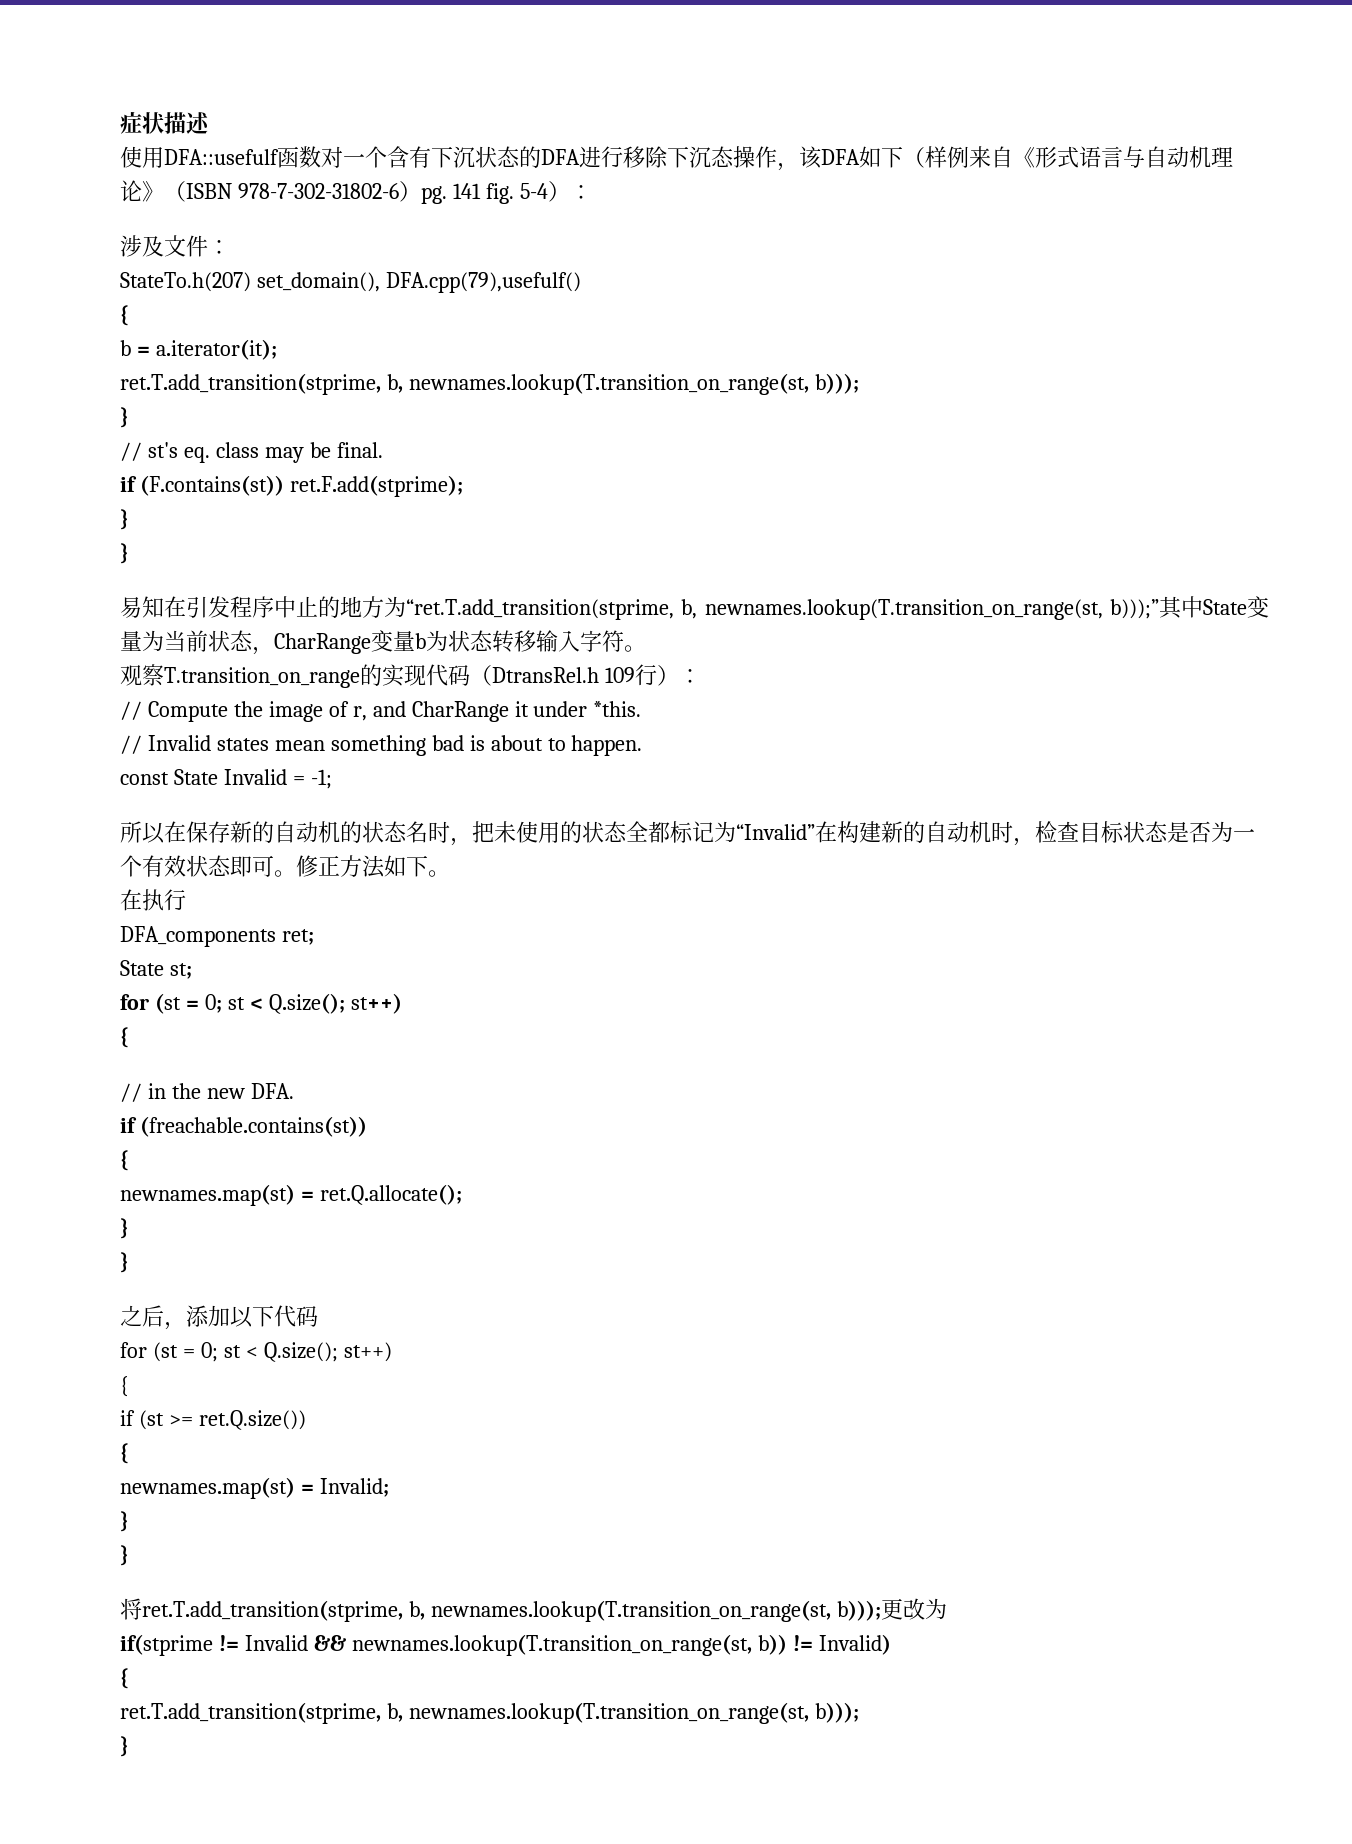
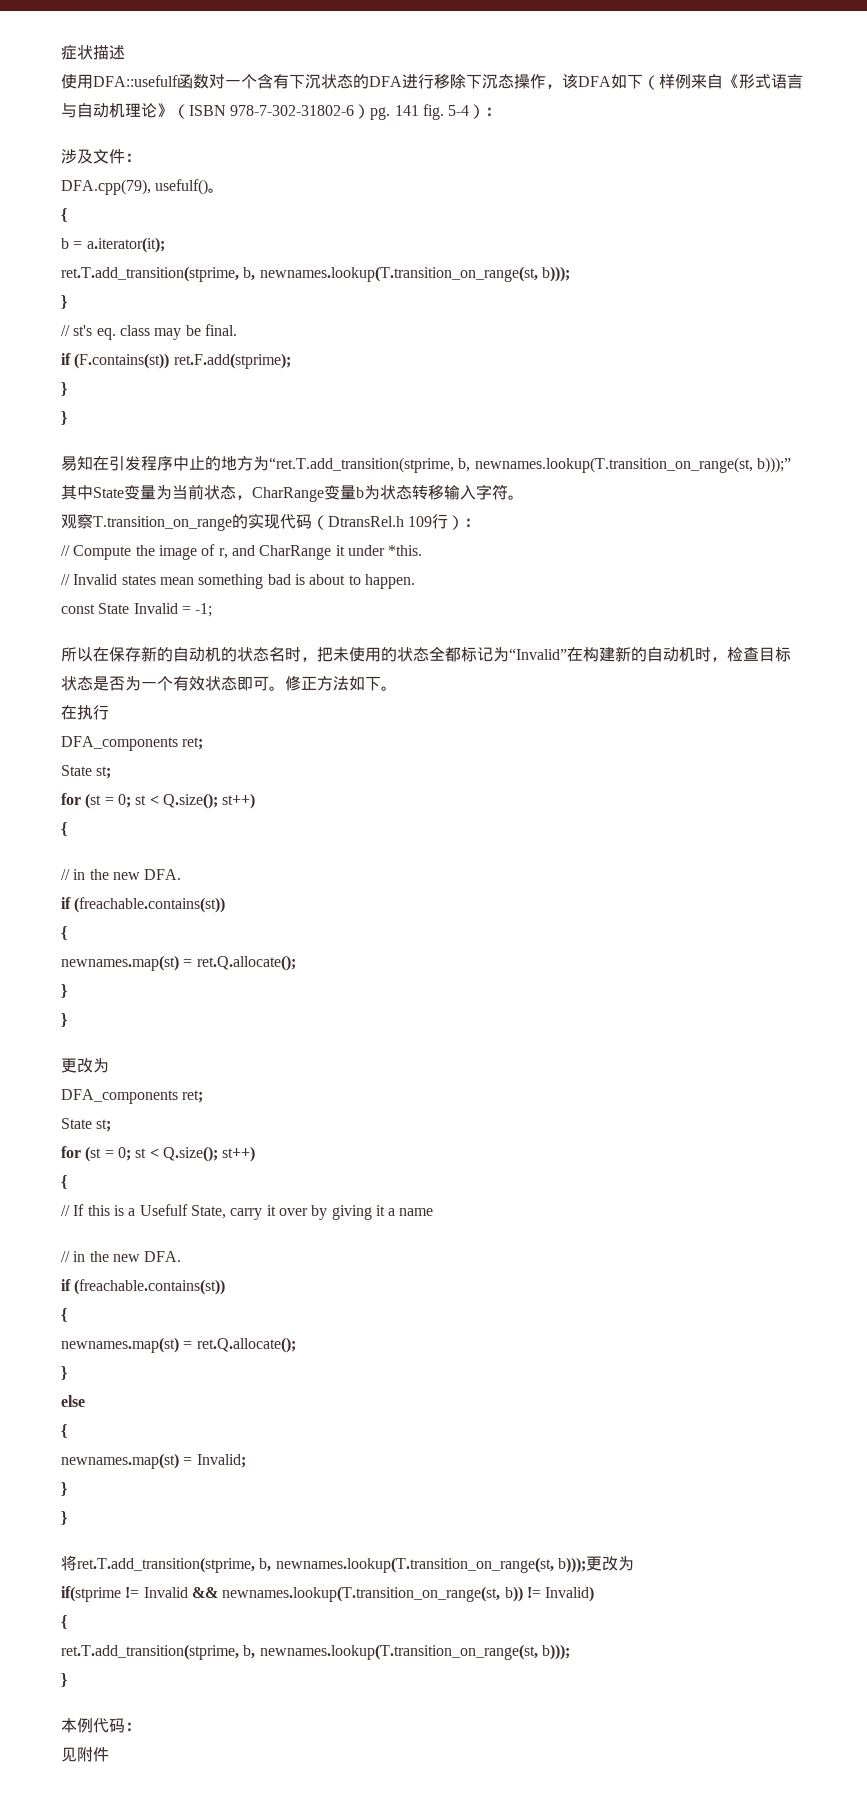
[120,272,581,293] StateTo.h(207) set_domain(), DFA.cpp(79),usefulf() -> [61,179,225,195] DFA.cpp(79), usefulf()。
[120,1305,318,1330] [120,1342,392,1362] [120,1376,129,1397] [120,1410,306,1430] 之后，添加以下代码 // for (st = 0; st < Q.size(); st++) // { // if (st >= ret.Q.size()) -> [61,1058,109,1073] [61,1089,204,1104] [61,1118,112,1132] [61,1146,256,1162] [61,1175,67,1189] [61,1204,434,1220] [61,1251,182,1262] [61,1279,226,1295] [61,1308,67,1322] [61,1337,296,1353] [61,1366,67,1380] [61,1395,85,1407] 更改为 // DFA_components ret; // State st; // for (st = 0; st < Q.size(); st++) // { // // If this is a Usefulf State, carry it over by giving it a name // // in the new DFA. // if (freachable.contains(st)) // { // newnames.map(st) = ret.Q.allocate(); // } // else
(129, 1746) none -> [61,1718,141,1733] [61,1747,109,1762] // 本例代码： // 见附件

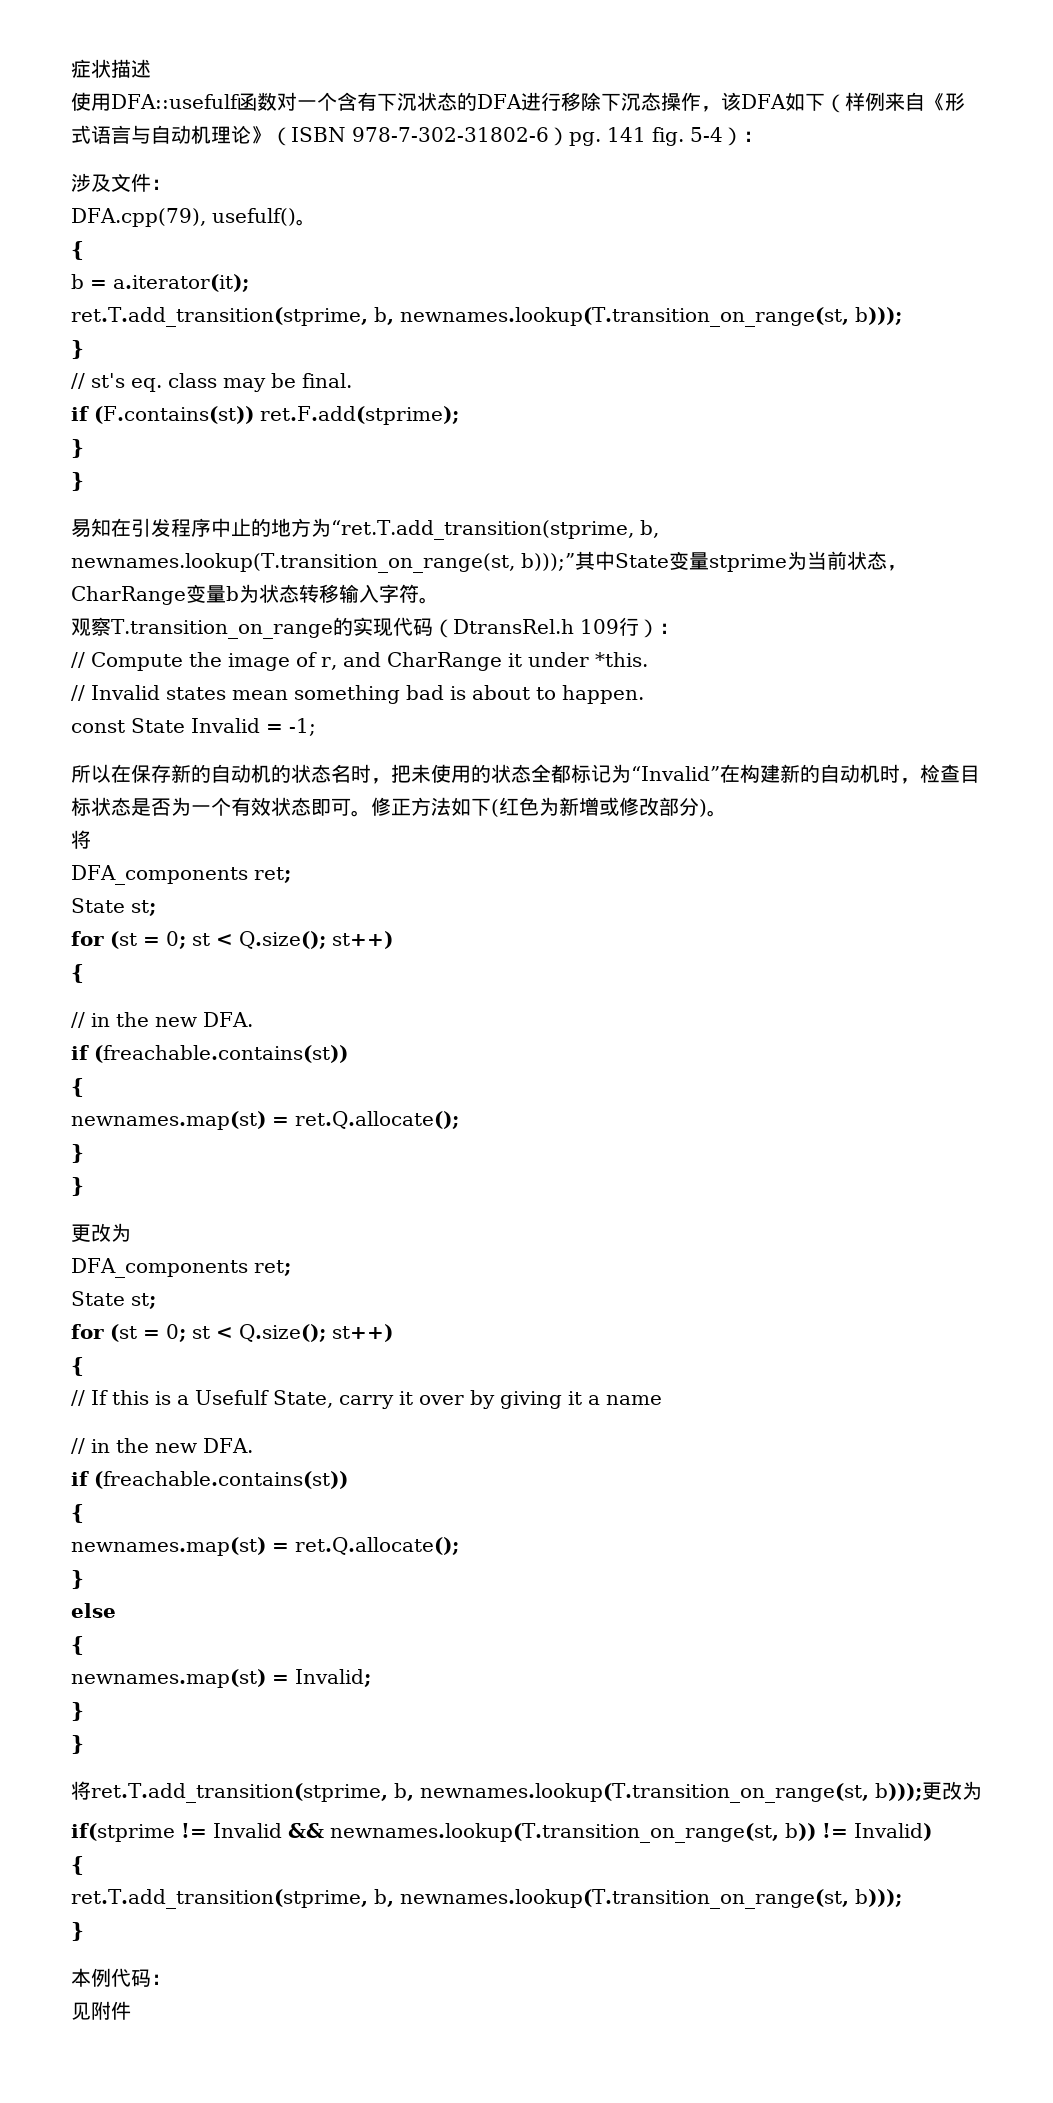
(156, 492) none -> [708,554,787,572] stprime
[381,686,397,691] [61,705,109,720] 。 // 在执行 -> [491,797,727,817] [71,830,91,849] (红色为新增或修改部分)。 // 将

